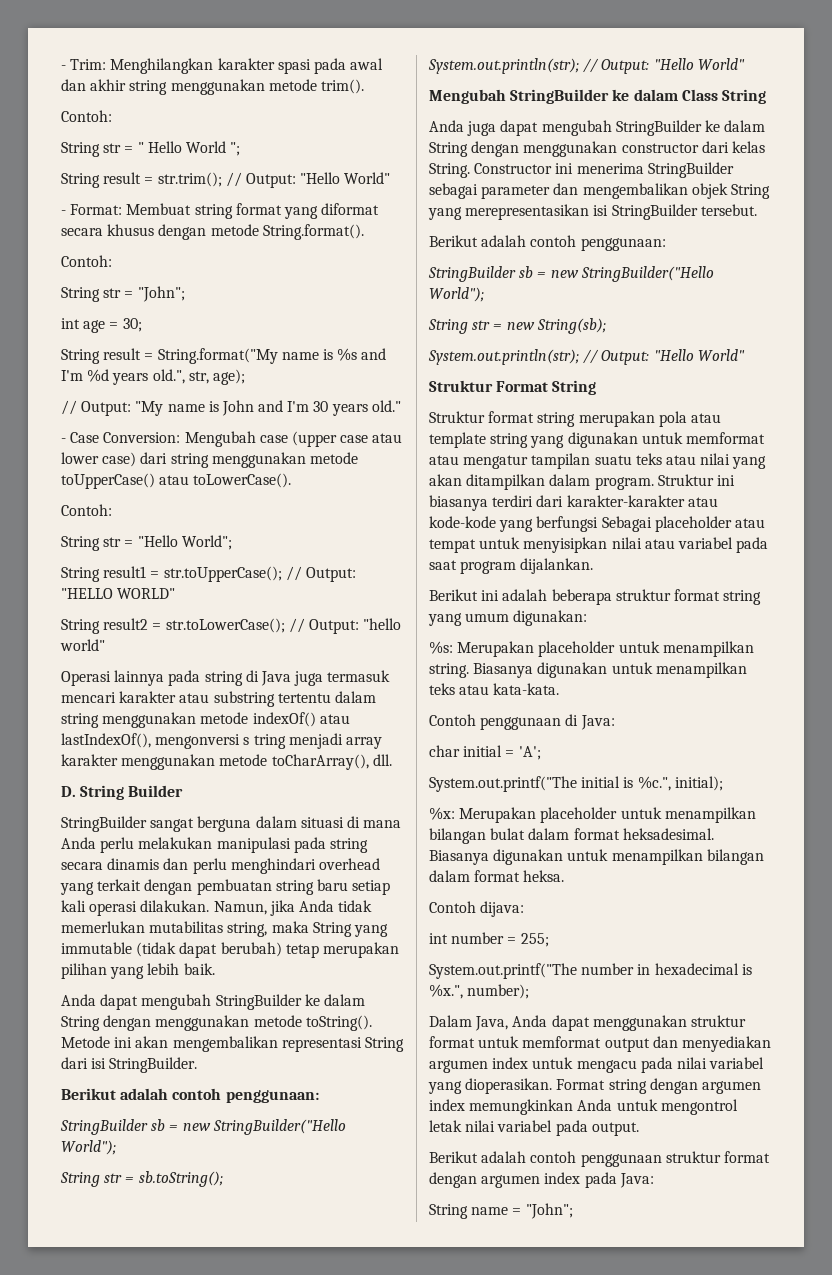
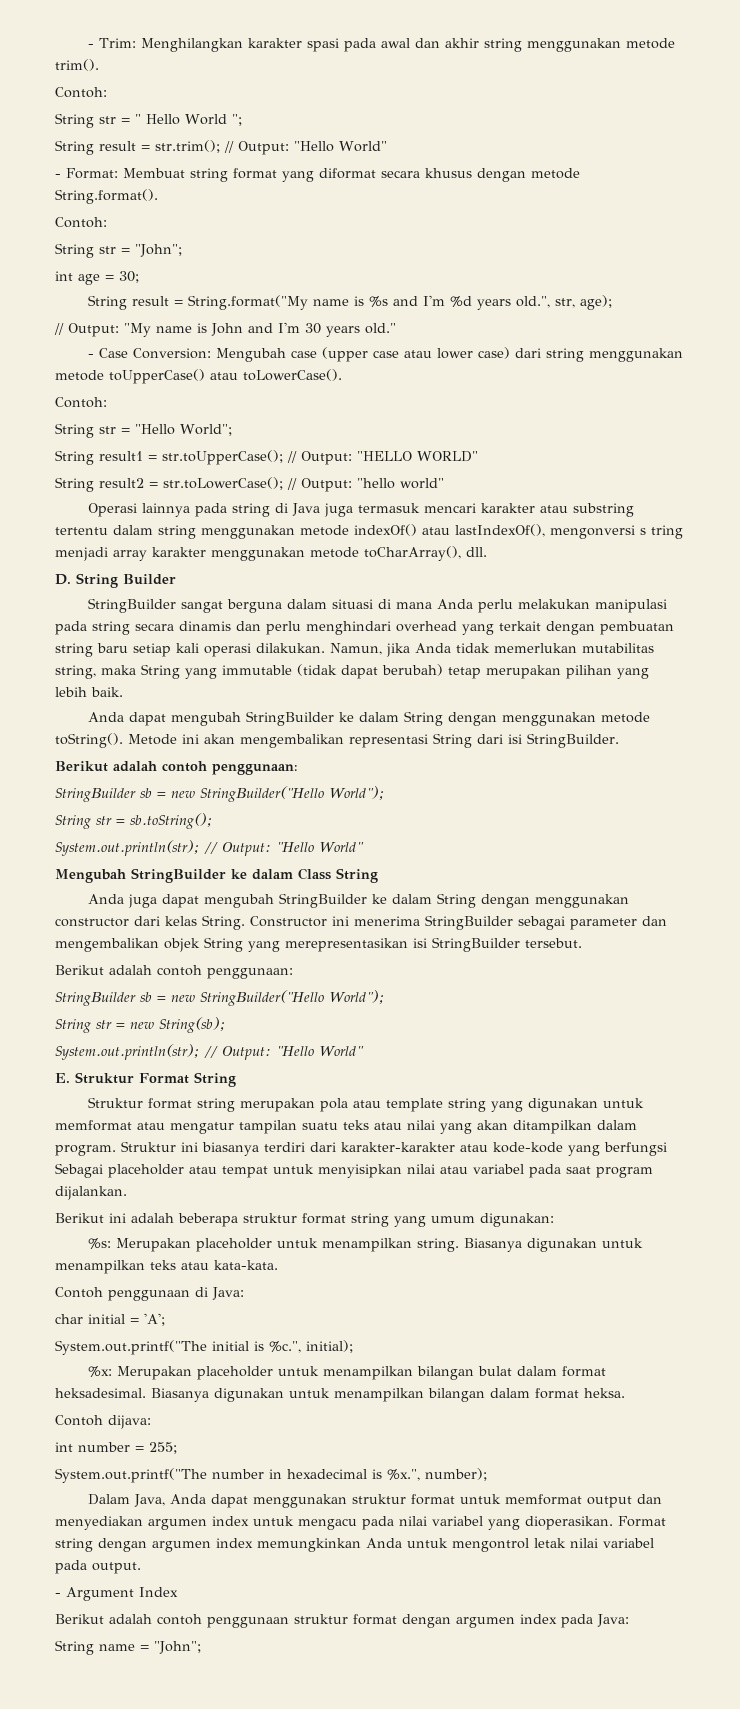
(745, 355) none -> [55,1073,70,1083] E.
(639, 1129) none -> [55,1587,178,1601] // - Argument Index

